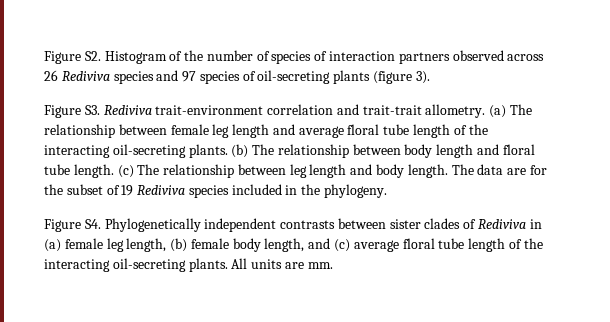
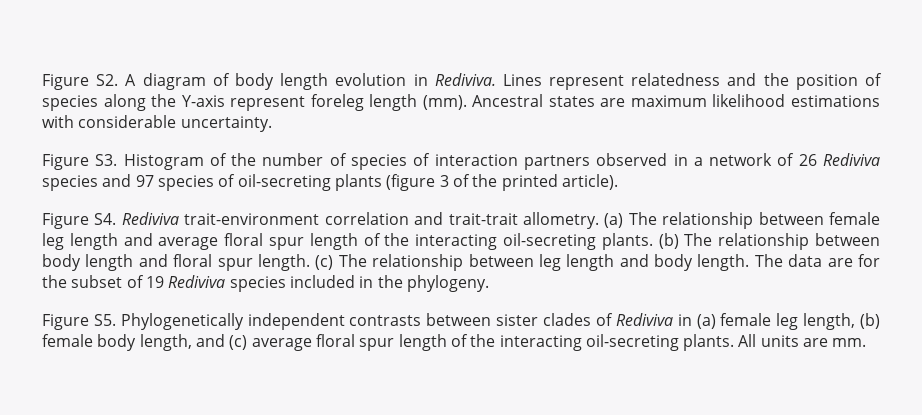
(101, 56) none -> [125,73,882,90] [42,94,881,111] [42,115,272,132] [42,154,118,170] A diagram of body length evolution in Rediviva. Lines represent relatedness and the position of species along the Y-axis represent foreleg length (mm). Ancestral states are maximum likelihood estimations with considerable uncertainty. // Figure S3.
[507,54,545,61] across -> [673,153,795,166] in a network of
[415,71,430,84] [44,105,100,118] 3). // Figure S3. -> [439,174,618,191] [42,213,117,229] 3 of the printed article). // Figure S4.
[383,124,410,135] tube -> [269,237,304,250] spur
[44,164,70,175] tube -> [217,258,253,271] spur
[84,219,101,229] S4. -> [93,314,116,326] S5.
[438,238,465,249] tube -> [359,338,395,351] spur

